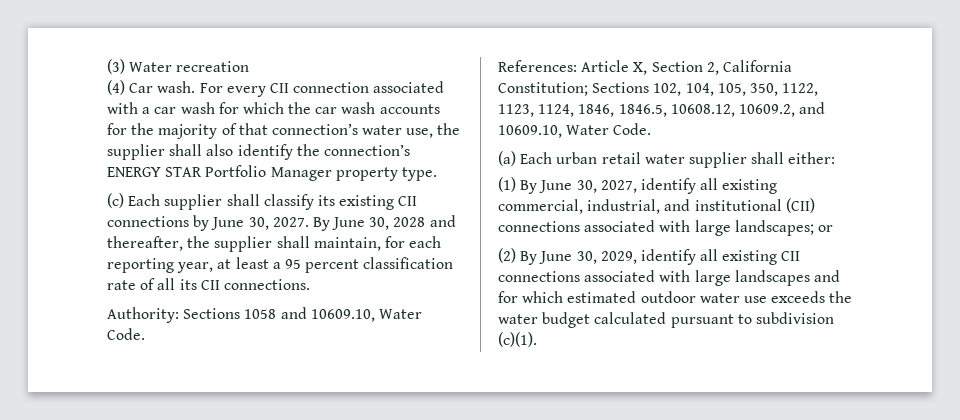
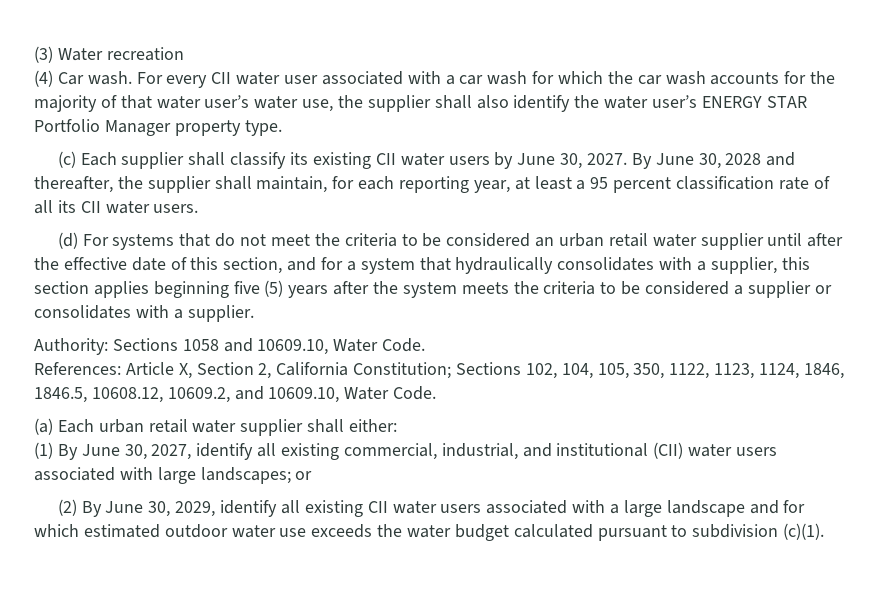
[293,82,370,93] connection -> [236,72,319,85] water user
[271,123,358,135] connection’s -> [156,95,250,109] water user’s
[323,144,410,156] connection’s -> [604,95,698,109] water user’s
[107,216,189,227] connections -> [400,153,490,166] water users
[223,279,310,290] connections. -> [105,201,199,214] [57,232,844,250] [34,257,810,274] [34,280,832,298] [34,305,254,322] water users. // (d) For systems that do not meet the criteria to be considered an urban retail water supplier until after the effective date of this section, and for a system that hydraulically consolidates with a supplier, this section applies beginning five (5) years after the system meets the criteria to be considered a supplier or consolidates with a supplier.
[498,221,580,232] connections -> [688,444,778,457] water users
[498,270,810,286] connections associated with large landscapes -> [392,500,745,517] water users associated with a large landscape

